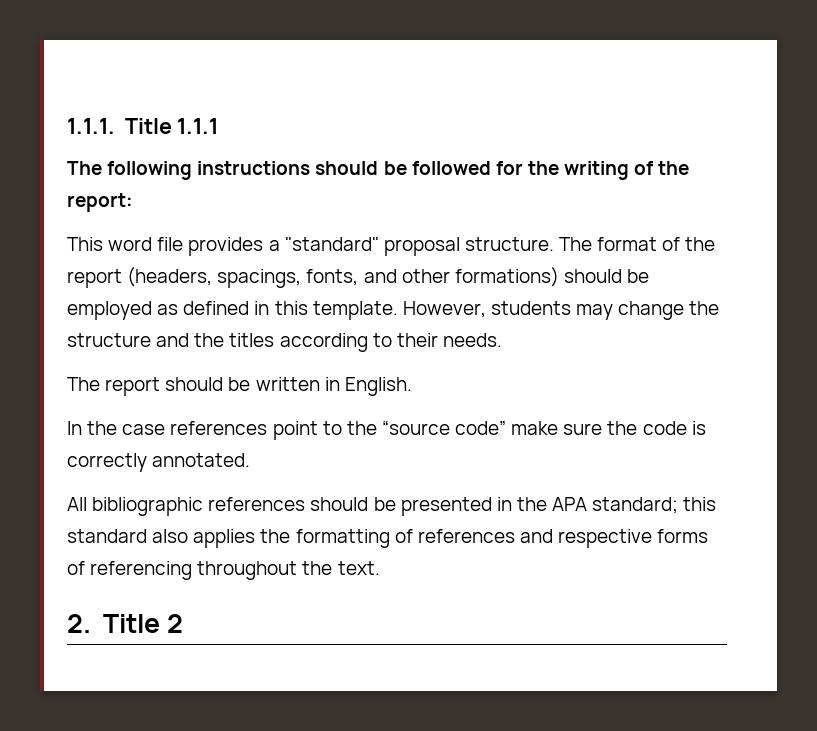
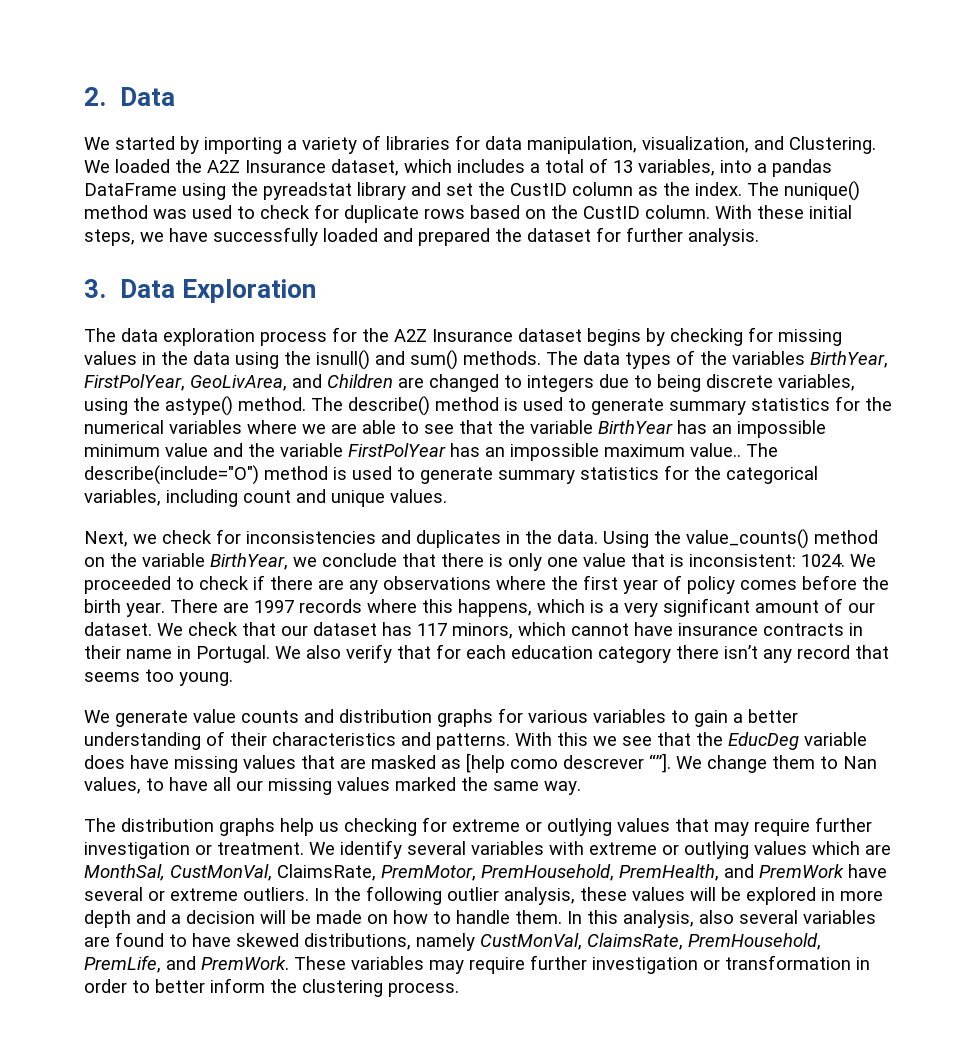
[67,118,219,134] [67,161,690,180] [67,193,133,212] [67,237,716,256] [67,267,650,288] [67,301,720,320] [67,333,502,352] [67,377,412,396] [67,420,706,440] [67,453,251,472] [67,497,717,516] [67,529,709,548] [67,561,380,580] [67,614,184,633] 1.1.1. Title 1.1.1 // The following instructions should be followed for the writing of the report: // This word file provides a "standard" proposal structure. The format of the report (headers, spacings, fonts, and other formations) should be employed as defined in this template. However, students may change the structure and the titles according to their needs. // The report should be written in English. // In the case references point to the “source code” make sure the code is correctly annotated. // All bibliographic references should be presented in the APA standard; this standard also applies the formatting of references and respective forms of referencing throughout the text. // 2. Title 2 -> [84,87,175,106] [84,135,876,154] [84,158,832,177] [84,181,860,201] [84,204,852,223] [84,227,759,246] [84,279,316,303] [84,327,842,346] [84,350,888,370] [84,374,855,392] [84,396,892,416] [84,420,826,438] [84,443,778,461] [84,465,818,485] [84,489,447,507] [84,529,878,549] [84,553,876,571] [84,575,889,594] [84,598,875,617] [84,622,863,639] [84,644,889,663] [84,669,233,686] [84,708,798,727] [84,731,867,750] [84,753,877,773] [84,777,581,795] [84,817,872,836] [84,840,891,859] [84,864,887,881] [84,886,883,905] [84,910,876,928] [84,932,821,951] [84,955,870,974] [84,978,459,997] 2. Data // We started by importing a variety of libraries for data manipulation, visualization, and Clustering. We loaded the A2Z Insurance dataset, which includes a total of 13 variables, into a pandas DataFrame using the pyreadstat library and set the CustID column as the index. The nunique() method was used to check for duplicate rows based on the CustID column. With these initial steps, we have successfully loaded and prepared the dataset for further analysis. // 3. Data Exploration // The data exploration process for the A2Z Insurance dataset begins by checking for missing values in the data using the isnull() and sum() methods. The data types of the variables BirthYear, FirstPolYear, GeoLivArea, and Children are changed to integers due to being discrete variables, using the astype() method. The describe() method is used to generate summary statistics for the numerical variables where we are able to see that the variable BirthYear has an impossible minimum value and the variable FirstPolYear has an impossible maximum value.. The describe(include="O") method is used to generate summary statistics for the categorical variables, including count and unique values. // Next, we check for inconsistencies and duplicates in the data. Using the value_counts() method on the variable BirthYear, we conclude that there is only one value that is inconsistent: 1024. We proceeded to check if there are any observations where the first year of policy comes before the birth year. There are 1997 records where this happens, which is a very significant amount of our dataset. We check that our dataset has 117 minors, which cannot have insurance contracts in their name in Portugal. We also verify that for each education category there isn’t any record that seems too young. // We generate value counts and distribution graphs for various variables to gain a better understanding of their characteristics and patterns. With this we see that the EducDeg variable does have missing values that are masked as [help como descrever “”]. We change them to Nan values, to have all our missing values marked the same way. // The distribution graphs help us checking for extreme or outlying values that may require further investigation or treatment. We identify several variables with extreme or outlying values which are MonthSal, CustMonVal, ClaimsRate, PremMotor, PremHousehold, PremHealth, and PremWork have several or extreme outliers. In the following outlier analysis, these values will be explored in more depth and a decision will be made on how to handle them. In this analysis, also several variables are found to have skewed distributions, namely CustMonVal, ClaimsRate, PremHousehold, PremLife, and PremWork. These variables may require further investigation or transformation in order to better inform the clustering process.

